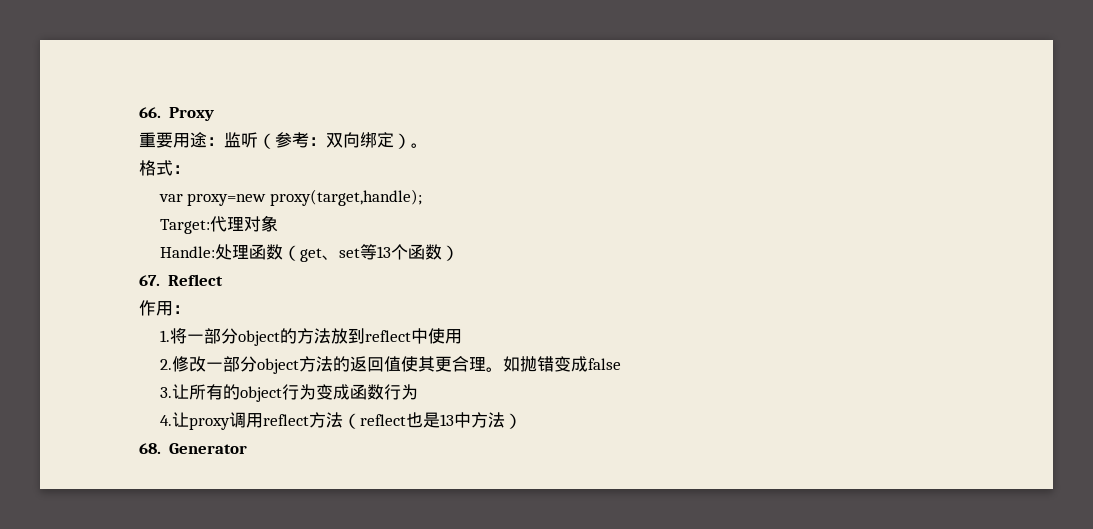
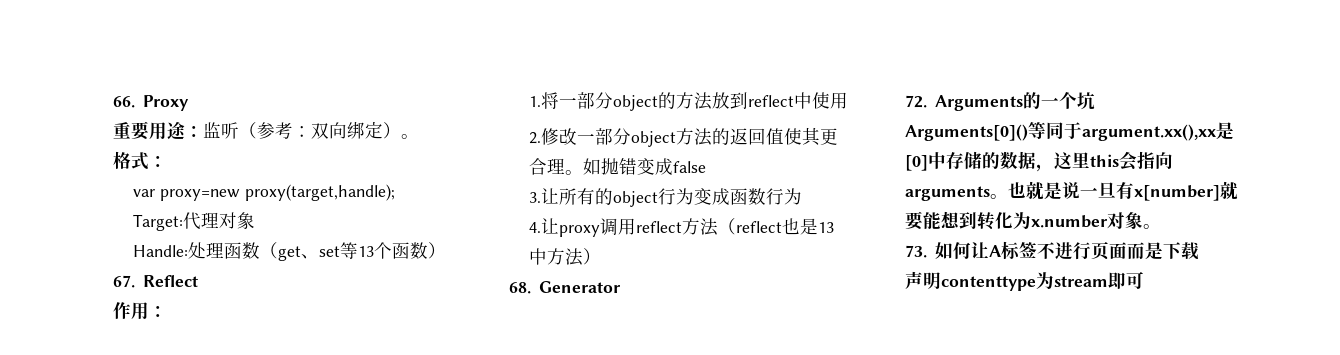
(248, 448) none -> [904,92,1096,111] [904,121,1234,141] [904,151,1173,172] [904,181,1238,201] [904,211,1161,230] [904,241,1200,260] [904,271,1144,291] // 72. Arguments的一个坑 // Arguments[0]()等同于argument.xx(),xx是[0]中存储的数据，这里this会指向arguments。也就是说一旦有x[number]就要能想到转化为x.number对象。 // 73.如何让A标签不进行页面而是下载 // 声明contenttype为stream即可

